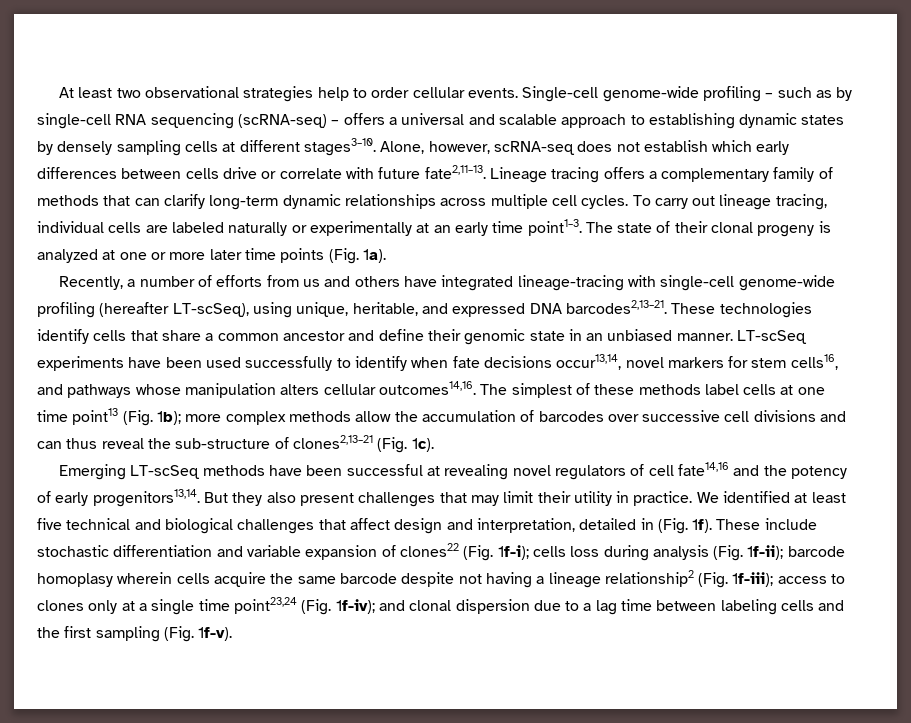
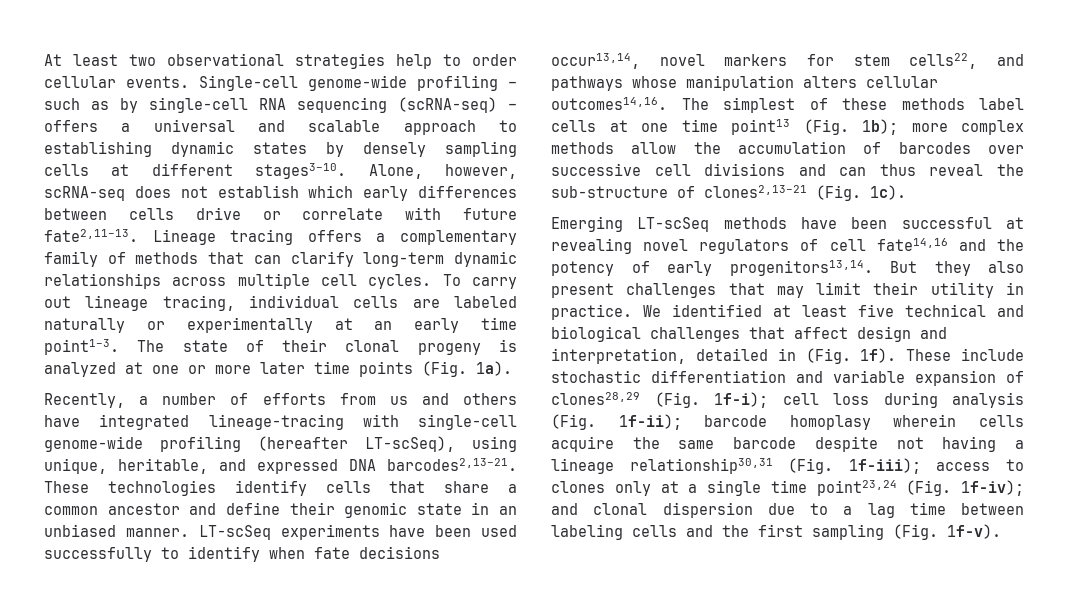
[790,354,838,370] cells16, -> [909,53,978,69] cells22,
[399,543,459,557] clones22 -> [551,392,640,405] clones28,29
[532,546,566,557] cells -> [782,393,819,405] cell
[604,570,694,587] relationship2 -> [629,458,773,474] relationship30,31

